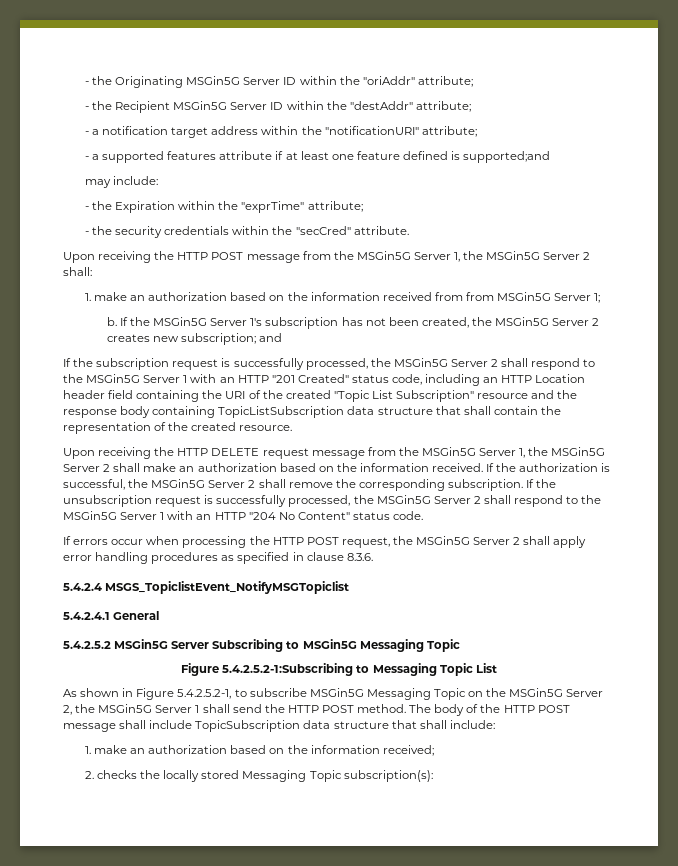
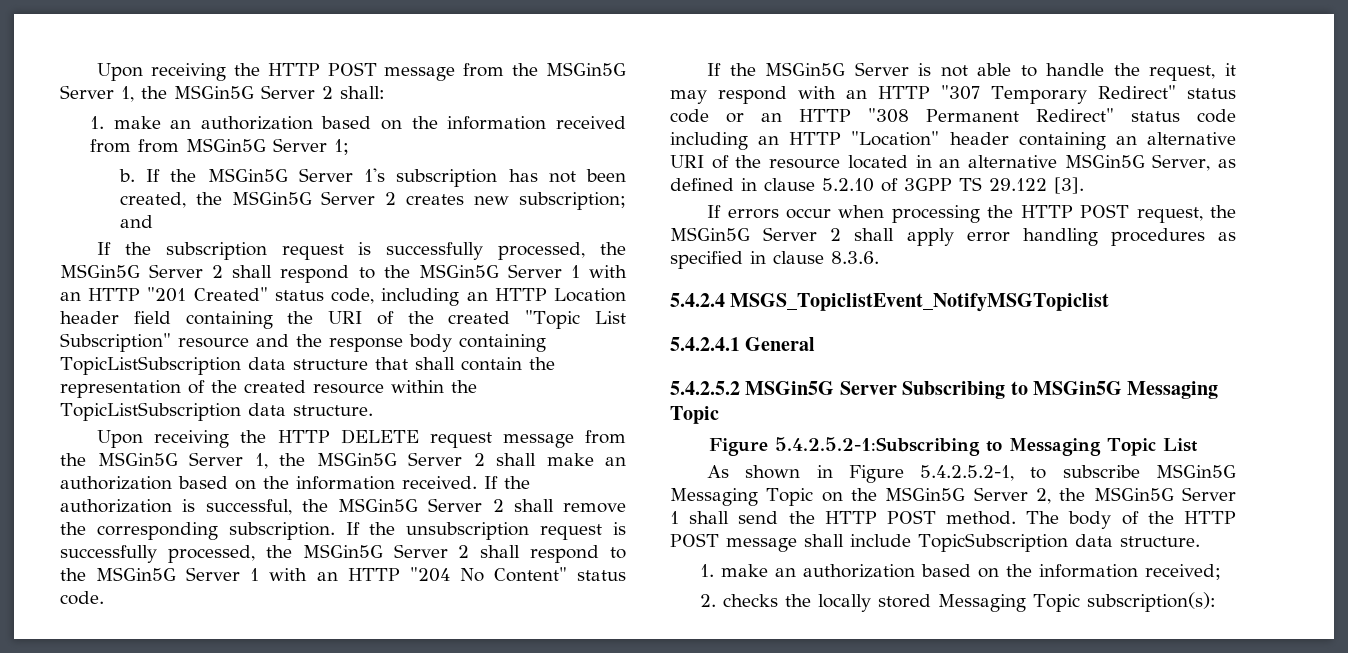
[84,76,473,88] [84,101,471,113] [84,126,477,138] [84,151,551,163] [84,176,159,188] [84,201,363,213] [84,226,409,238] - the Originating MSGin5G Server ID within the "oriAddr" attribute; // - the Recipient MSGin5G Server ID within the "destAddr" attribute; // - a notification target address within the "notificationURI" attribute; // - a supported features attribute if at least one feature defined is supported;and // may include: // - the Expiration within the "exprTime" attribute; // - the security credentials within the "secCred" attribute. // -> (97, 72) none
[239,425,293,431] resource. -> [313,380,477,394] [60,402,373,421] resource within the TopicListSubscription data structure.
(424, 515) none -> [707,62,1236,81] [670,85,1236,104] [670,108,1236,123] [670,131,1236,150] [670,154,1236,171] [670,177,1084,194] // If the MSGin5G Server is not able to handle the request, it may respond with an HTTP "307 Temporary Redirect" status code or an HTTP "308 Permanent Redirect" status code including an HTTP "Location" header containing an alternative URI of the resource located in an alternative MSGin5G Server, as defined in clause 5.2.10 of 3GPP TS 29.122 [3].
[333,720,495,729] structure that shall include: -> [1119,536,1200,547] structure.

